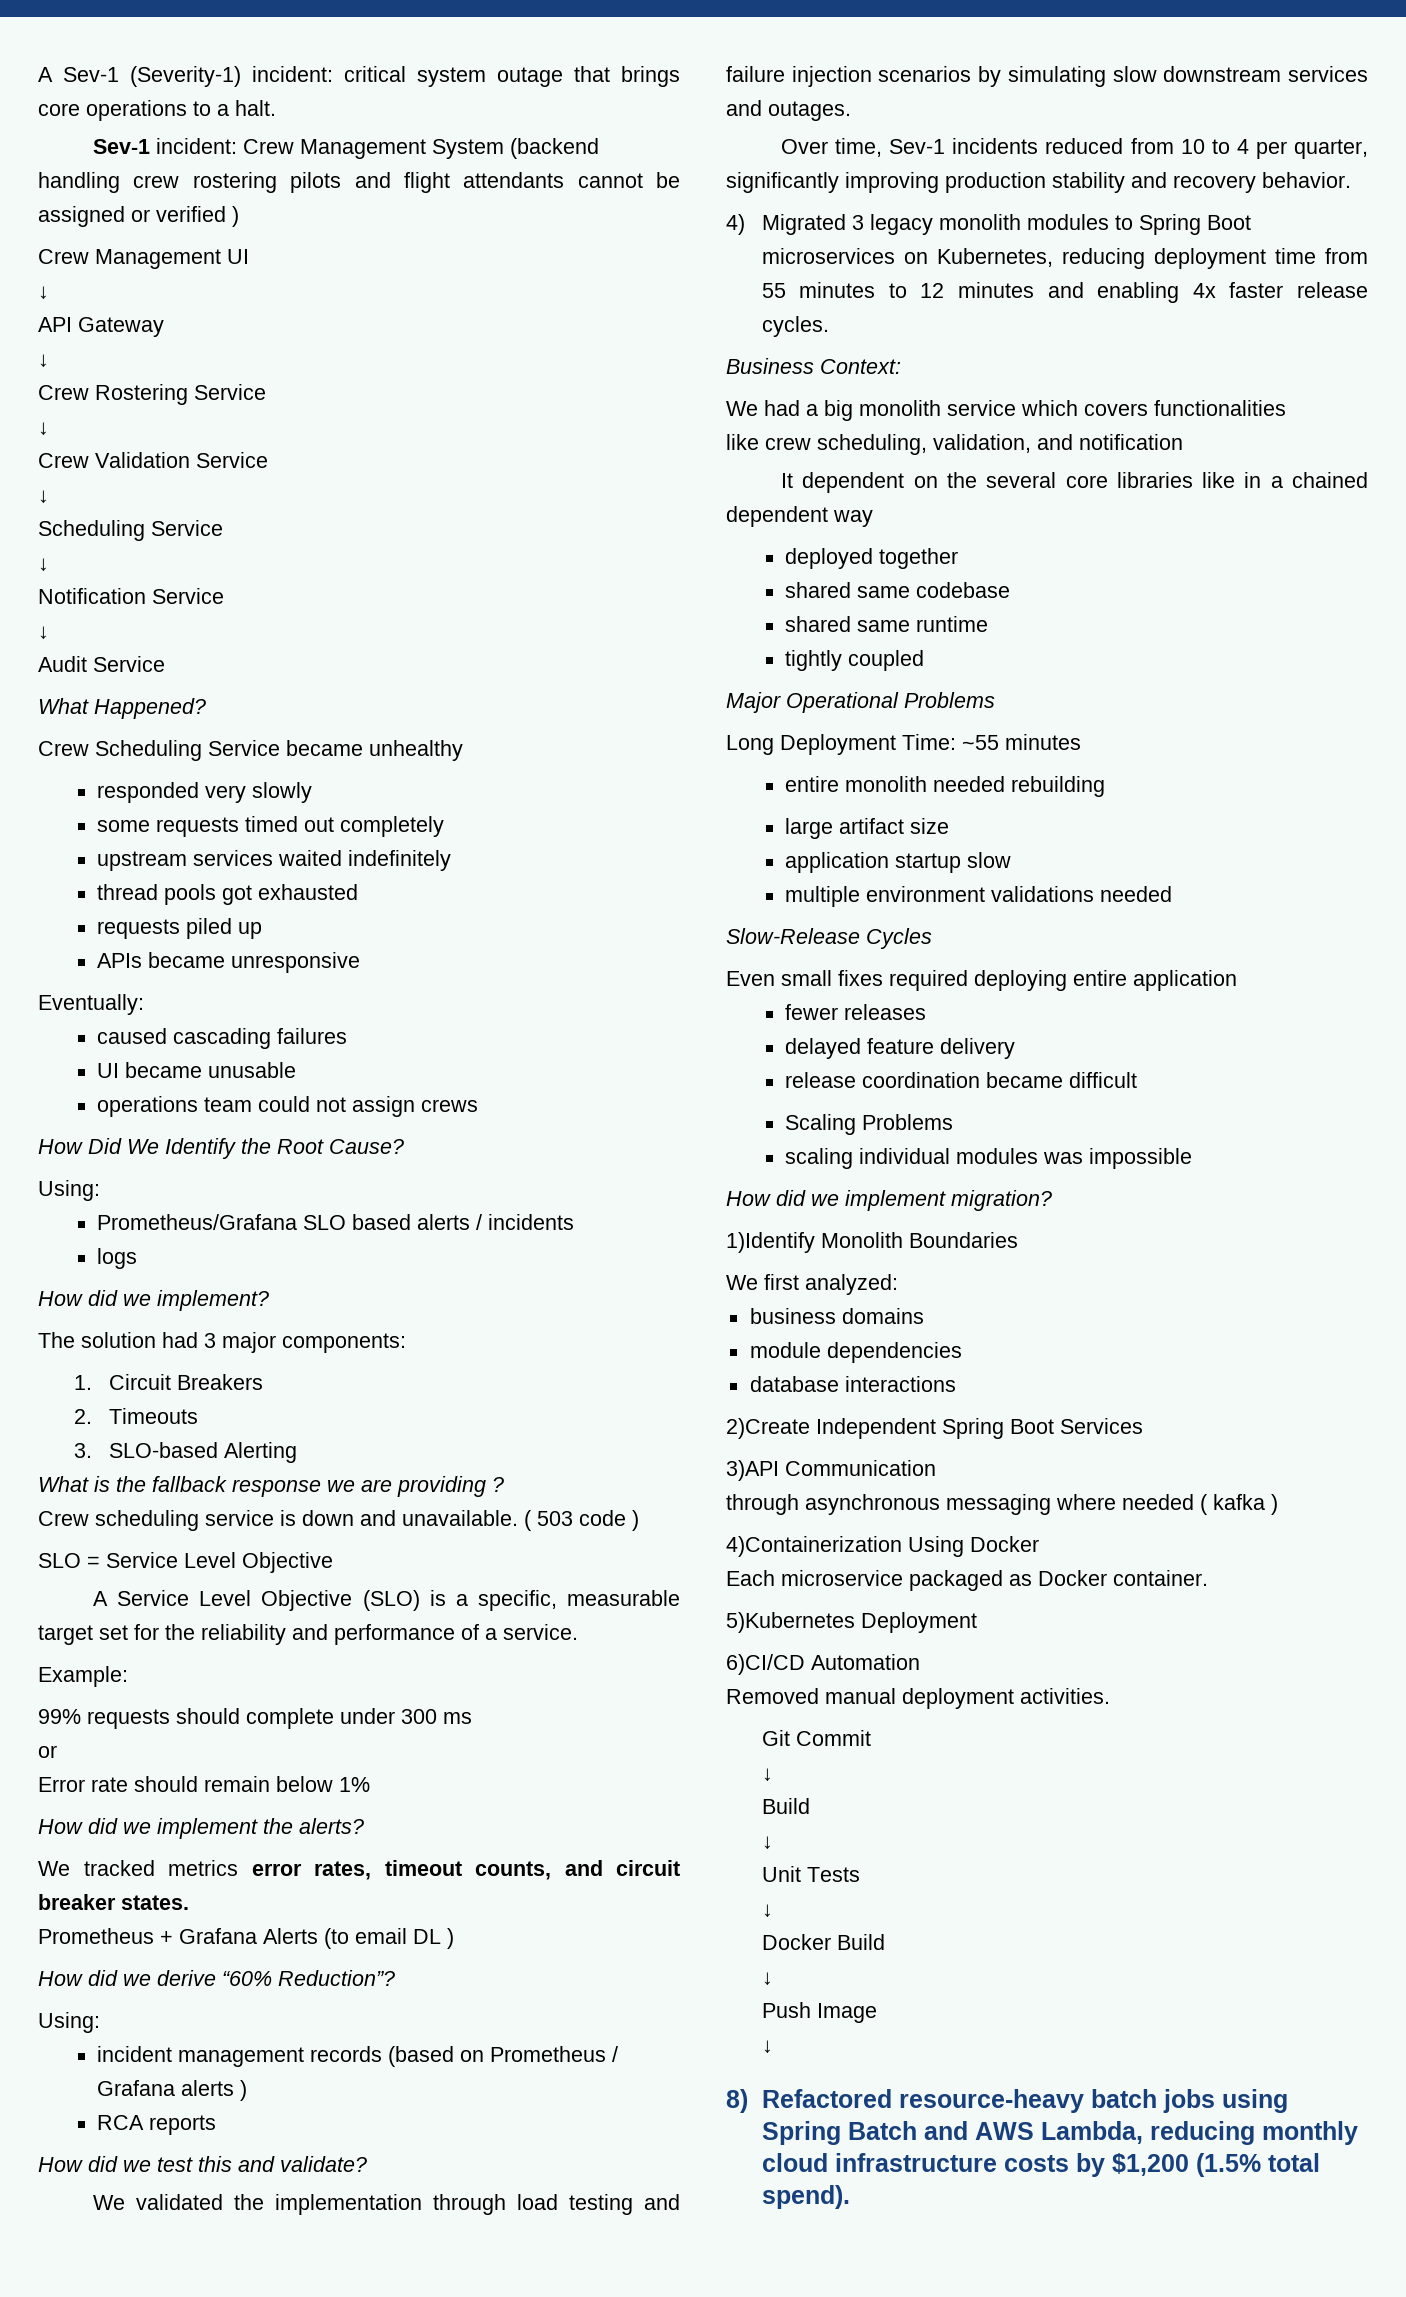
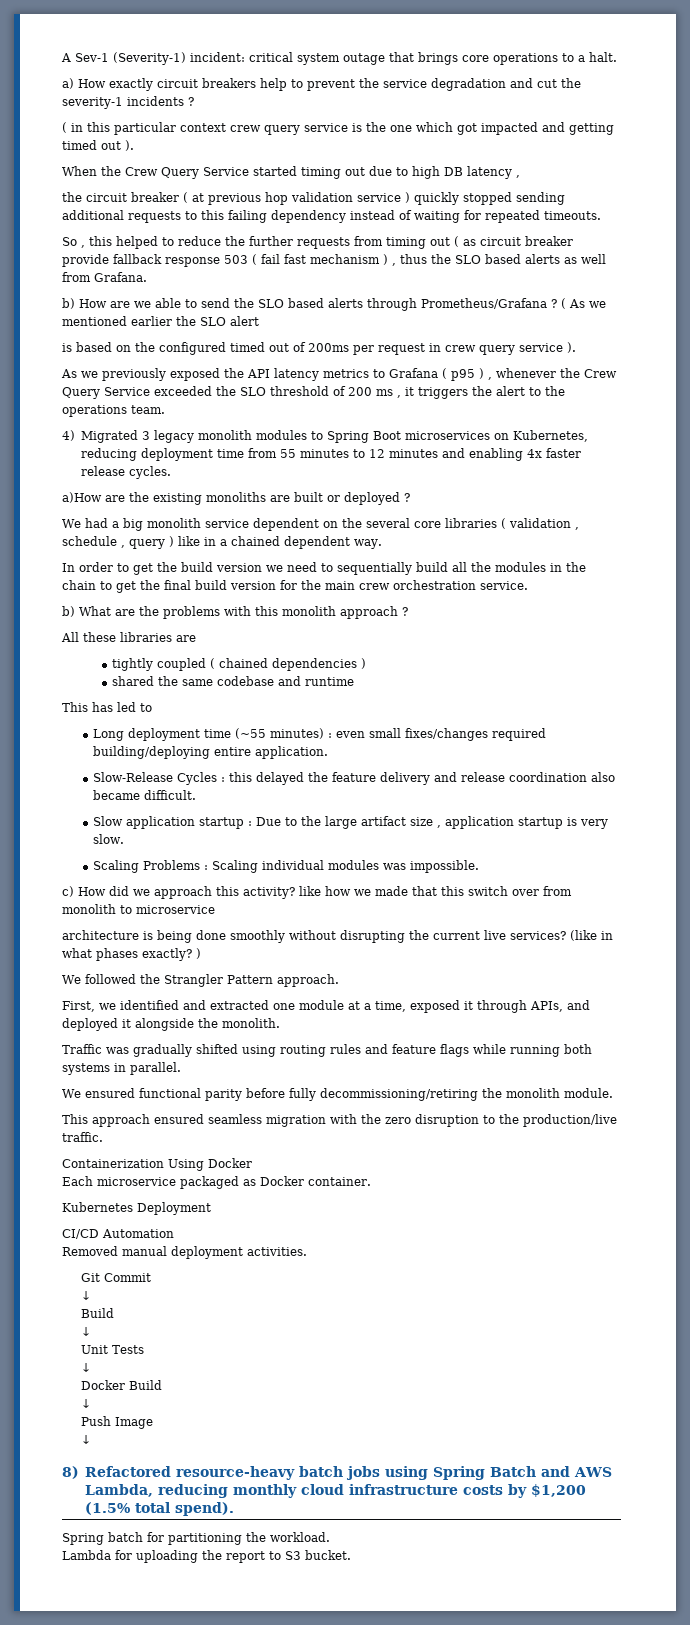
[93,138,600,159] [38,172,680,193] [38,206,239,227] [38,249,249,269] [38,286,49,299] [38,317,164,337] [38,354,49,367] [38,384,266,405] [38,422,49,435] [38,452,268,468] [38,490,49,503] [38,520,223,541] [38,558,49,571] [38,588,224,604] [38,626,49,639] [38,656,165,672] [38,698,206,719] [38,740,463,761] [97,782,313,803] [97,816,445,837] [97,850,452,871] [97,884,359,905] [97,918,263,939] [97,952,361,973] [38,994,144,1015] [97,1028,348,1049] [97,1062,297,1078] [97,1096,479,1117] [38,1138,404,1159] [38,1180,100,1201] [97,1214,575,1230] [97,1248,138,1269] [38,1290,269,1311] [38,1332,406,1353] [73,1374,264,1390] [73,1408,199,1424] [73,1442,298,1463] [38,1476,504,1497] [38,1510,639,1531] [38,1552,333,1573] [93,1590,681,1611] [38,1624,578,1645] [38,1666,128,1687] [38,1708,472,1729] [38,1745,57,1758] [38,1776,370,1792] [38,1818,364,1839] [38,1860,680,1880] [38,1894,189,1910] [38,1928,454,1949] [38,1970,395,1986] [38,2012,100,2033] [97,2046,619,2067] [97,2080,248,2101] [97,2115,217,2135] [38,2156,367,2172] [93,2194,680,2215] [726,66,1368,87] [726,100,851,121] [781,138,1368,159] [726,172,1351,193] Sev‐1 incident: Crew Management System (backend handling crew rostering pilots and flight attendants cannot be assigned or verified ) // Crew Management UI // ↓ // API Gateway // ↓ // Crew Rostering Service // ↓ // Crew Validation Service // ↓ // Scheduling Service // ↓ // Notification Service // ↓ // Audit Service // What Happened? // Crew Scheduling Service became unhealthy // responded very slowly // some requests timed out completely // upstream services waited indefinitely // thread pools got exhausted // requests piled up // APIs became unresponsive // Eventually: // caused cascading failures // UI became unusable // operations team could not assign crews // How Did We Identify the Root Cause? // Using: // Prometheus/Grafana SLO based alerts / incidents // logs // How did we implement? // The solution had 3 major components: // 1. Circuit Breakers // 2. Timeouts // 3. SLO-based Alerting // What is the fallback response we are providing ? // Crew scheduling service is down and unavailable. ( 503 code ) // SLO = Service Level Objective // A Service Level Objective (SLO) is a specific, measurable target set for the reliability and performance of a service. // Example: // 99% requests should complete under 300 ms // or // Error rate should remain below 1% // How did we implement the alerts? // We tracked metrics error rates, timeout counts, and circuit breaker states. // Prometheus + Grafana Alerts (to email DL ) // How did we derive “60% Reduction”? // Using: // incident management records (based on Prometheus / Grafana alerts ) // RCA reports // How did we test this and validate? // We validated the implementation through load testing and failure injection scenarios by simulating slow downstream services and outages. // Over time, Sev-1 incidents reduced from 10 to 4 per quarter, significantly improving production stability and recovery behavior. -> [62,78,581,91] [62,96,194,109] [62,122,614,135] [62,140,134,151] [62,166,520,179] [62,192,565,205] [62,210,601,223] [62,236,573,249] [62,254,606,267] [62,272,147,282] [62,298,606,311] [62,316,259,326] [62,342,576,355] [61,368,617,381] [62,386,565,399] [62,405,165,417] a) How exactly circuit breakers help to prevent the service degradation and cut the severity-1 incidents ? // ( in this particular context crew query service is the one which got impacted and getting timed out ). // When the Crew Query Service started timing out due to high DB latency , // the circuit breaker ( at previous hop validation service ) quickly stopped sending additional requests to this failing dependency instead of waiting for repeated timeouts. // So , this helped to reduce the further requests from timing out ( as circuit breaker provide fallback response 503 ( fail fast mechanism ) , thus the SLO based alerts as well from Grafana. // b) How are we able to send the SLO based alerts through Prometheus/Grafana ? ( As we mentioned earlier the SLO alert // is based on the configured timed out of 200ms per request in crew query service ). // As we previously exposed the API latency metrics to Grafana ( p95 ) , whenever the Crew Query Service exceeded the SLO threshold of 200 ms , it triggers the alert to the operations team.
[726,358,901,374] Business Context: -> [62,492,410,505] a)How are the existing monoliths are built or deployed ?
[1021,400,1286,416] [726,434,1183,455] [781,473,794,488] which covers functionalities // like crew scheduling, validation, and notification // It -> (249, 523) none
(1193, 480) none -> [501,518,579,530] [62,536,174,549] ( validation , schedule , query )
[833,510,873,527] [785,548,959,569] [785,582,1011,598] [785,616,989,632] [785,650,925,671] [726,692,995,713] [726,734,1081,755] [785,776,1106,797] way // deployed together // shared same codebase // shared same runtime // tightly coupled // Major Operational Problems // Long Deployment Time: ~55 minutes // entire monolith needed rebuilding // -> [354,539,382,549] [62,562,586,575] [62,580,528,593] [62,606,408,619] [61,632,196,642] [111,658,366,671] [111,676,354,686] [62,702,152,712] [93,728,547,741] [93,746,329,759] [93,772,616,785] [93,790,197,800] [93,816,322,829] way. // In order to get the build version we need to sequentially build all the modules in the chain to get the final build version for the main crew orchestration service. // b) What are the problems with this monolith approach ? // All these libraries are // tightly coupled ( chained dependencies ) // shared the same codebase and runtime // This has led to // Long deployment time (~55 minutes) : even small fixes/changes required building/deploying entire application. // Slow-Release Cycles : this delayed the feature delivery and release coordination also became difficult. // Slow application startup : Due to the
[785,852,1012,873] [785,886,1173,907] [726,928,932,949] [726,970,1237,991] [785,1004,927,1020] [785,1038,1016,1059] [785,1072,1138,1088] // application startup slow // multiple environment validations needed // Slow-Release Cycles // Even small fixes required deploying entire application // fewer releases // delayed feature delivery // release coordination became difficult -> [437,816,609,829] [93,834,125,844] , application startup is very slow.
[785,1148,854,1169] // scaling -> [204,860,259,873] : Scaling
[1089,1148,1193,1169] [726,1190,1052,1211] [726,1232,1018,1253] [726,1274,898,1295] [749,1308,924,1324] [749,1342,962,1363] [749,1376,956,1392] [726,1418,1143,1439] [726,1460,936,1481] [726,1494,1278,1515] [726,1536,902,1557] impossible // How did we implement migration? // 1)Identify Monolith Boundaries // We first analyzed: // business domains // module dependencies // database interactions // 2)Create Independent Spring Boot Services // 3)API Communication // through asynchronous messaging where needed ( kafka ) // 4)Containerization -> [410,860,480,873] [62,886,572,899] [62,904,215,914] [62,930,613,943] [62,948,201,961] [62,974,339,987] [62,1000,590,1013] [62,1018,280,1031] [62,1044,592,1057] [62,1062,181,1075] [62,1088,613,1101] [62,1114,617,1127] [62,1132,103,1142] [62,1159,164,1168] impossible. // c) How did we approach this activity? like how we made that this switch over from monolith to microservice // architecture is being done smoothly without disrupting the current live services? (like in what phases exactly? ) // We followed the Strangler Pattern approach. // First, we identified and extracted one module at a time, exposed it through APIs, and deployed it alongside the monolith. // Traffic was gradually shifted using routing rules and feature flags while running both systems in parallel. // We ensured functional parity before fully decommissioning/retiring the monolith module. // This approach ensured seamless migration with the zero disruption to the production/live traffic. // Containerization
[726,1612,855,1633] 5)Kubernetes -> [62,1202,133,1212] Kubernetes
[726,1654,805,1675] 6)CI/CD -> [62,1229,99,1239] CI/CD
(850, 2197) none -> [62,1532,330,1545] [62,1550,351,1563] // Spring batch for partitioning the workload. // Lambda for uploading the report to S3 bucket.

